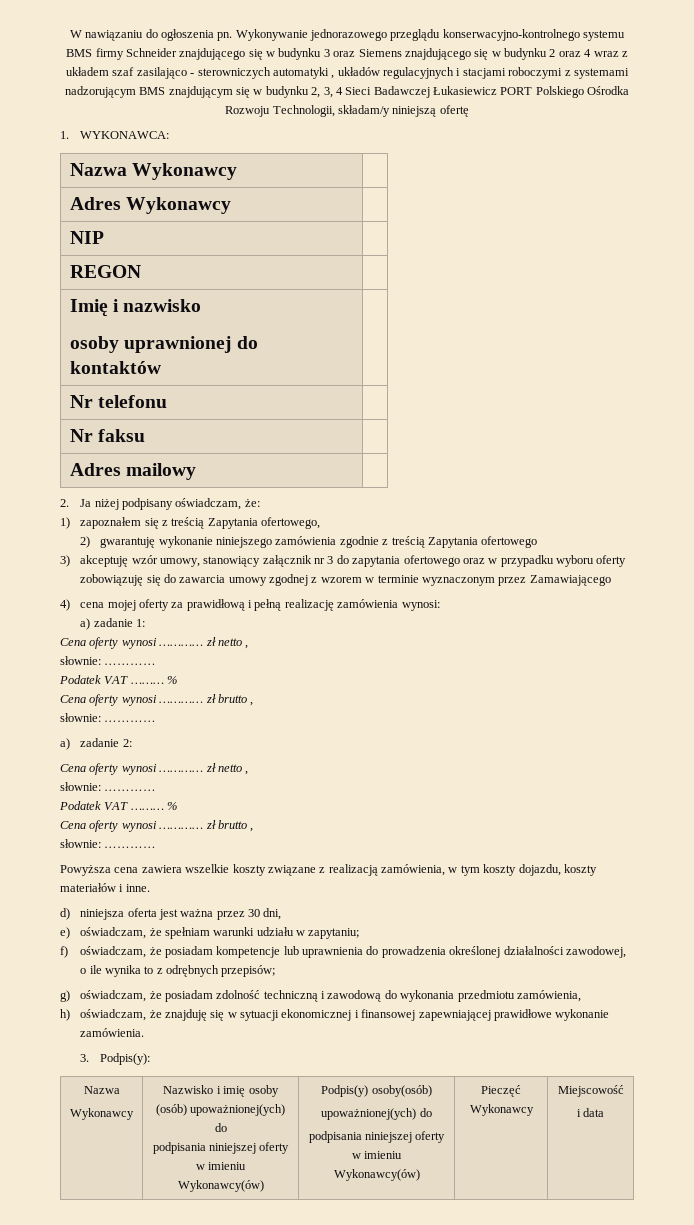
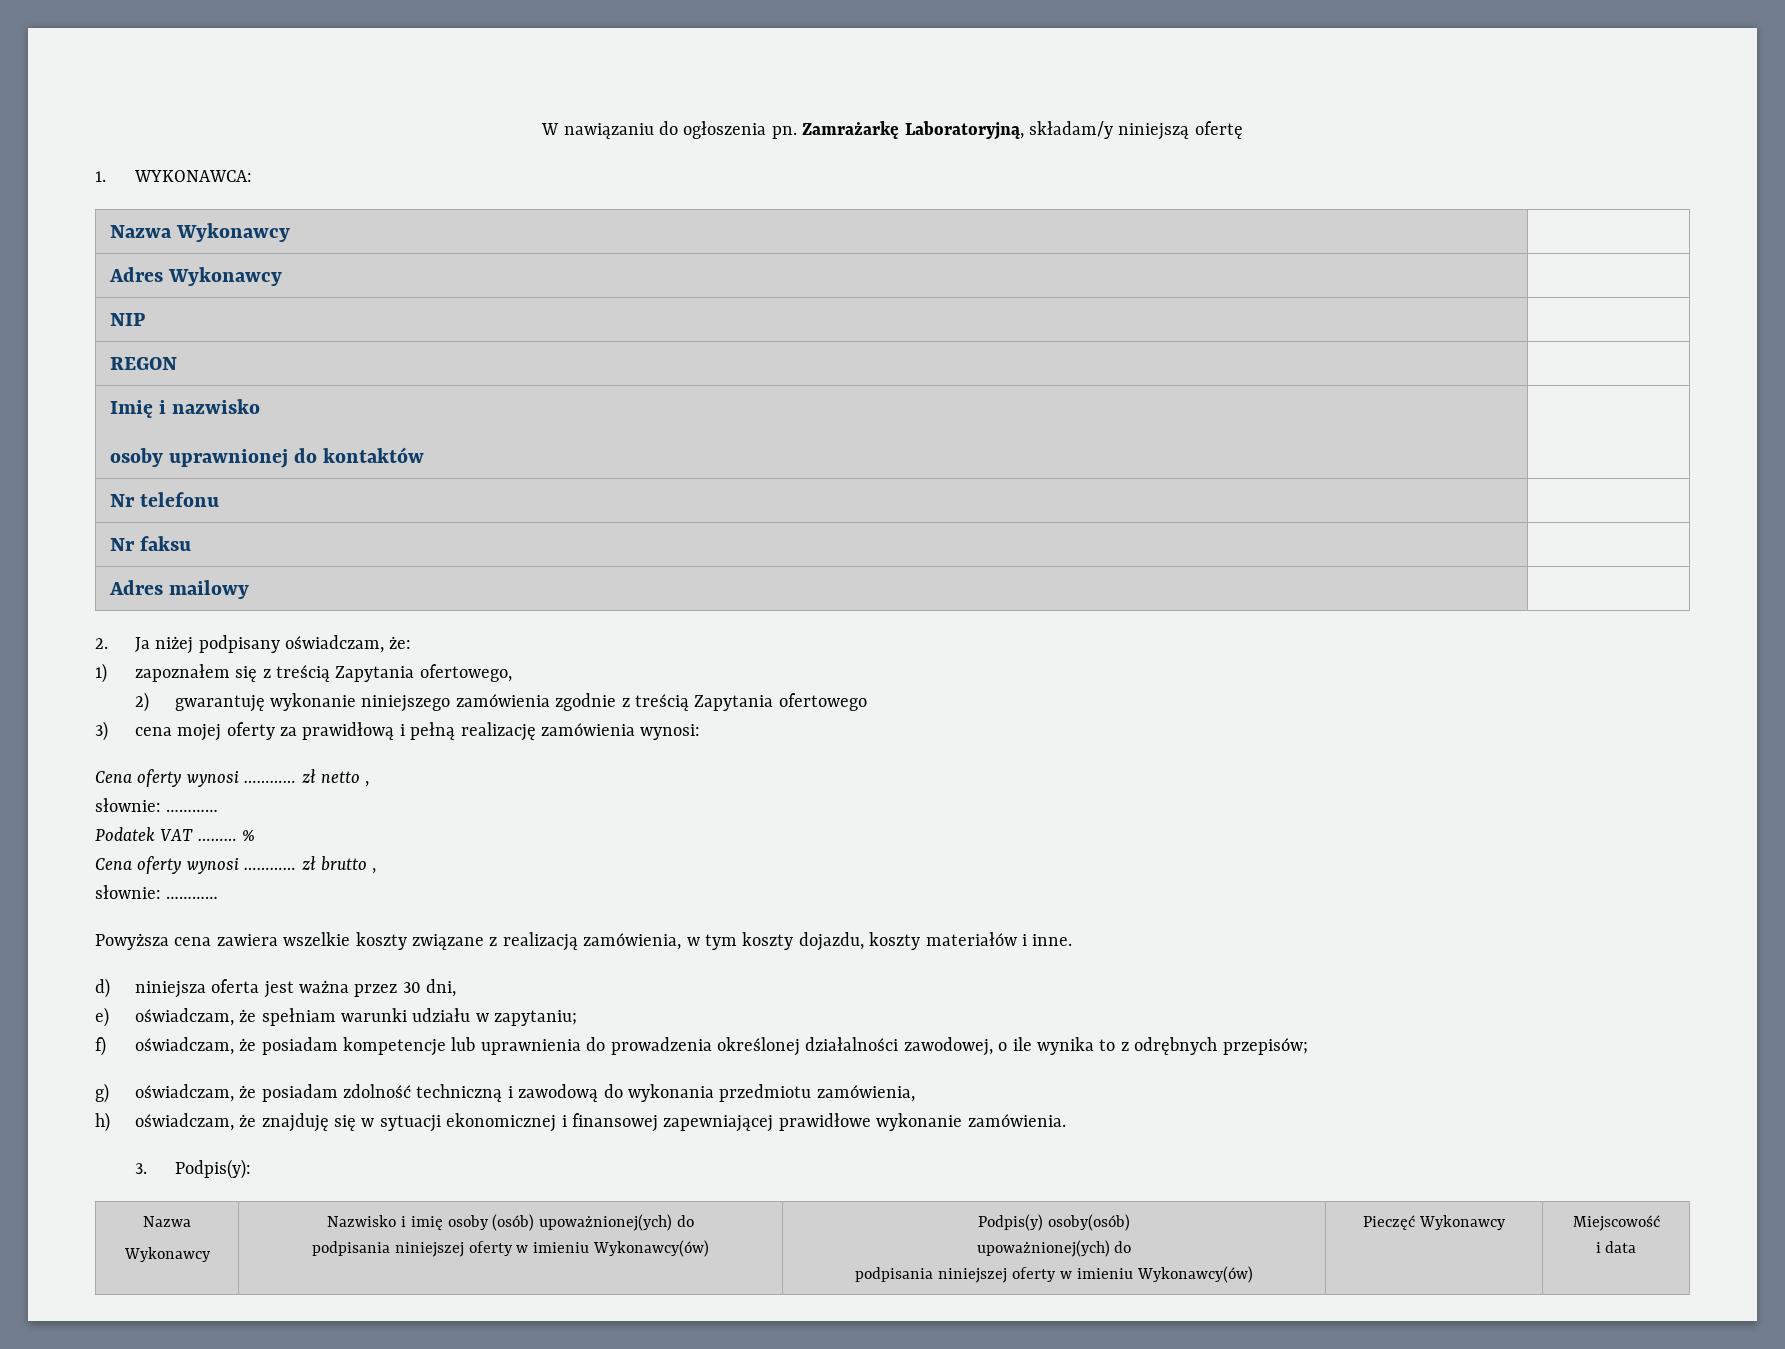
[235,29,626,41] [66,48,628,60] [66,67,629,79] [64,86,630,98] [225,105,335,117] Wykonywanie jednorazowego przeglądu konserwacyjno-kontrolnego systemu BMS firmy Schneider znajdującego się w budynku 3 oraz Siemens znajdującego się w budynku 2 oraz 4 wraz z układem szaf zasilająco - sterowniczych automatyki , układów regulacyjnych i stacjami roboczymi z systemami nadzorującym BMS znajdującym się w budynku 2, 3, 4 Sieci Badawczej Łukasiewicz PORT Polskiego Ośrodka Rozwoju Technologii, -> [802,121,1024,140] Zamrażarkę Laboratoryjną,
[80,555,627,567] [80,574,611,586] [60,599,70,611] akceptuję wzór umowy, stanowiący załącznik nr 3 do zapytania ofertowego oraz w przypadku wyboru oferty zobowiązuję się do zawarcia umowy zgodnej z wzorem w terminie wyznaczonym przez Zamawiającego // 4) -> (108, 731) none
[80,618,145,630] [60,637,249,649] [60,656,157,665] [59,675,178,684] [60,694,254,706] [60,713,157,722] [60,738,132,750] // a) zadanie 1: // Cena oferty wynosi ………… zł netto , // słownie: ………… // Podatek VAT ……… % // Cena oferty wynosi ………… zł brutto , // słownie: ………… // a) zadanie 2: -> (701, 732) none

